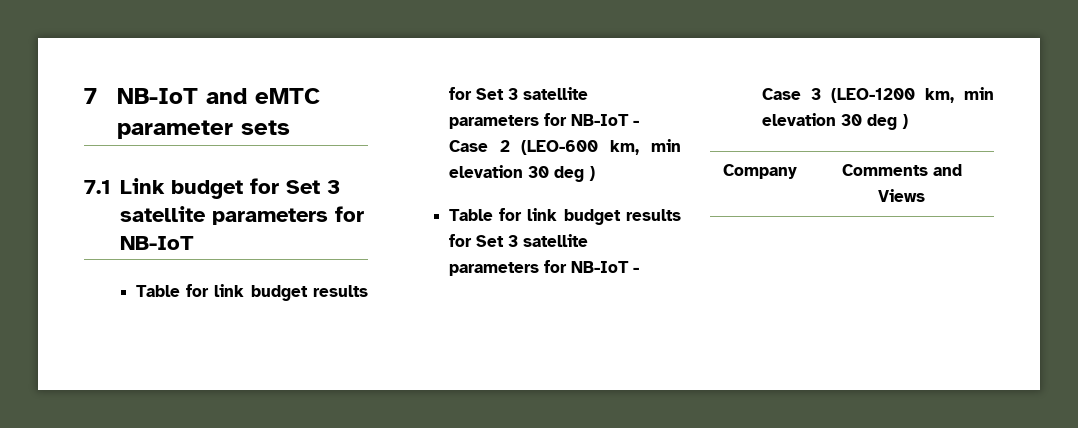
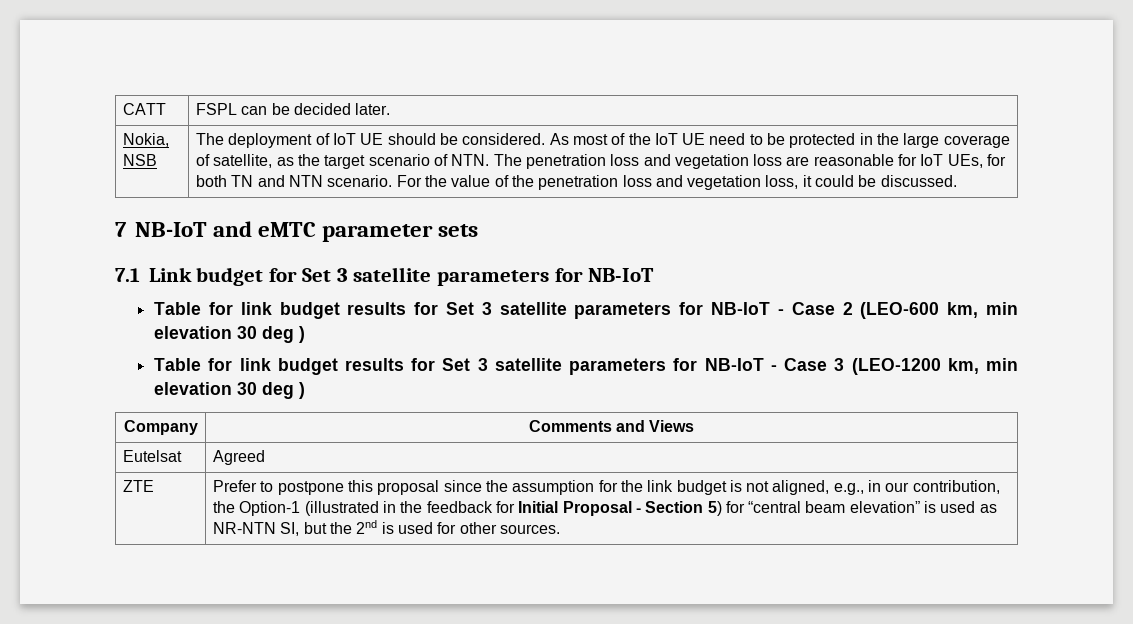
(84, 96) none -> [122,103,166,115] [195,103,391,115] [122,133,169,147] [122,154,157,166] [195,133,1010,148] [195,154,1007,169] [195,175,957,190] CATT | FSPL can be decided later. // Nokia, NSB | The deployment of IoT UE should be considered. As most of the IoT UE need to be protected in the large coverage of satellite, as the target scenario of NTN. The penetration loss and vegetation loss are reasonable for IoT UEs, for both TN and NTN scenario. For the value of the penetration loss and vegetation loss, it could be discussed. //
(925, 195) none -> [122,450,182,462] [212,450,265,465] [122,480,154,492] [212,480,1000,495] [212,501,997,516] [212,520,560,536] // Eutelsat | Agreed // ZTE | Prefer to postpone this proposal since the assumption for the link budget is not aligned, e.g., in our contribution, the Option-1 (illustrated in the feedback for Initial Proposal - Section 5) for “central beam elevation” is used as NR-NTN SI, but the 2nd is used for other sources.

